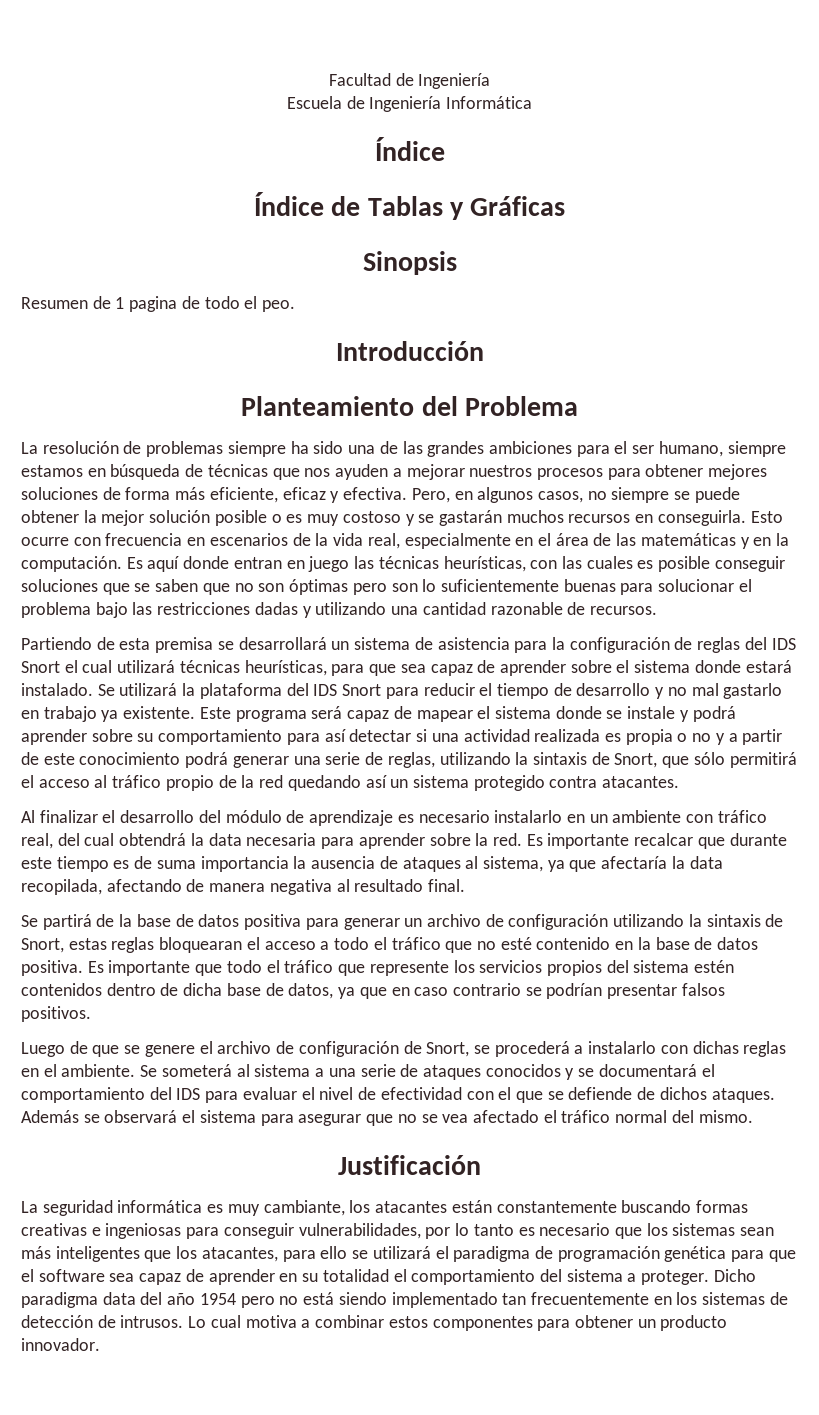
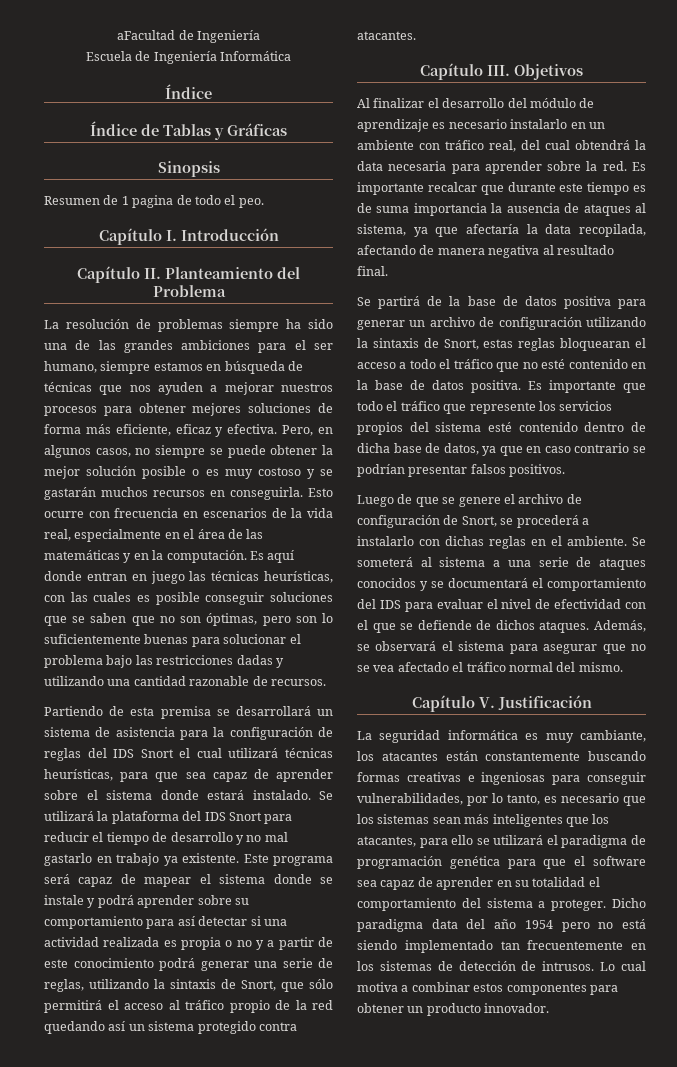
[328,73,391,86] Facultad -> [117,30,176,40] aFacultad
(296, 306) none -> [98,228,177,245] Capítulo I.
(484, 351) none -> [77,266,161,283] Capítulo II.
[289,579,349,595] óptimas -> [206,613,258,626] óptimas,
(680, 782) none -> [420,63,583,80] // Capítulo III. Objetivos
[694,960,735,973] [21,983,102,996] estén contenidos -> [488,422,578,432] esté contenido
[21,1110,79,1123] Además -> [594,620,646,632] Además,
(753, 1116) none -> [411,695,495,712] Capítulo V.
[473,1224,514,1236] tanto -> [507,794,540,805] tanto,

